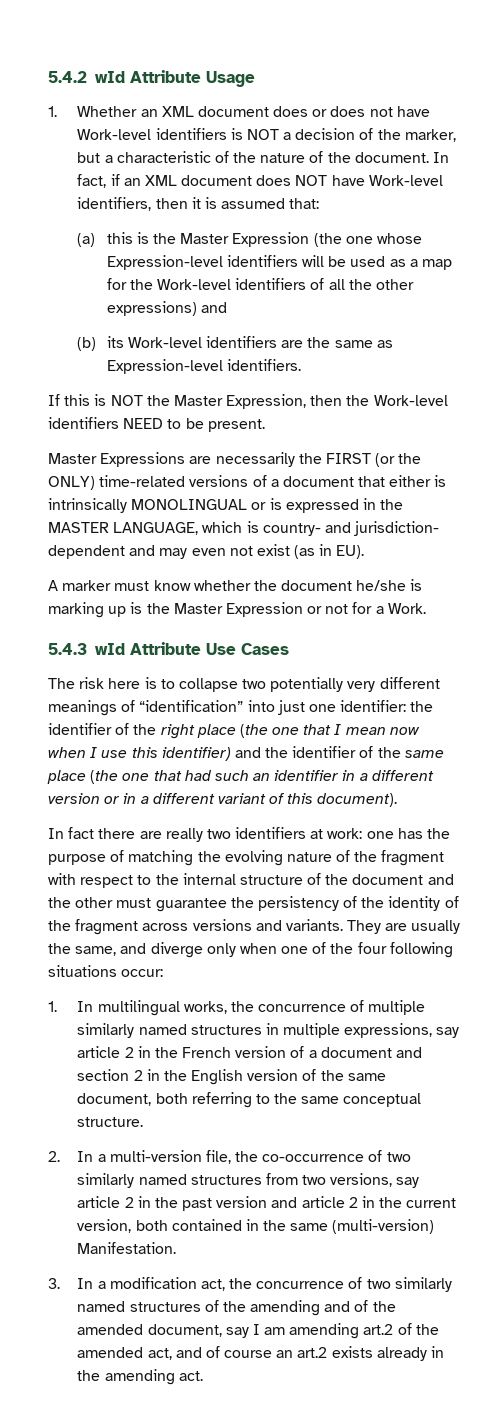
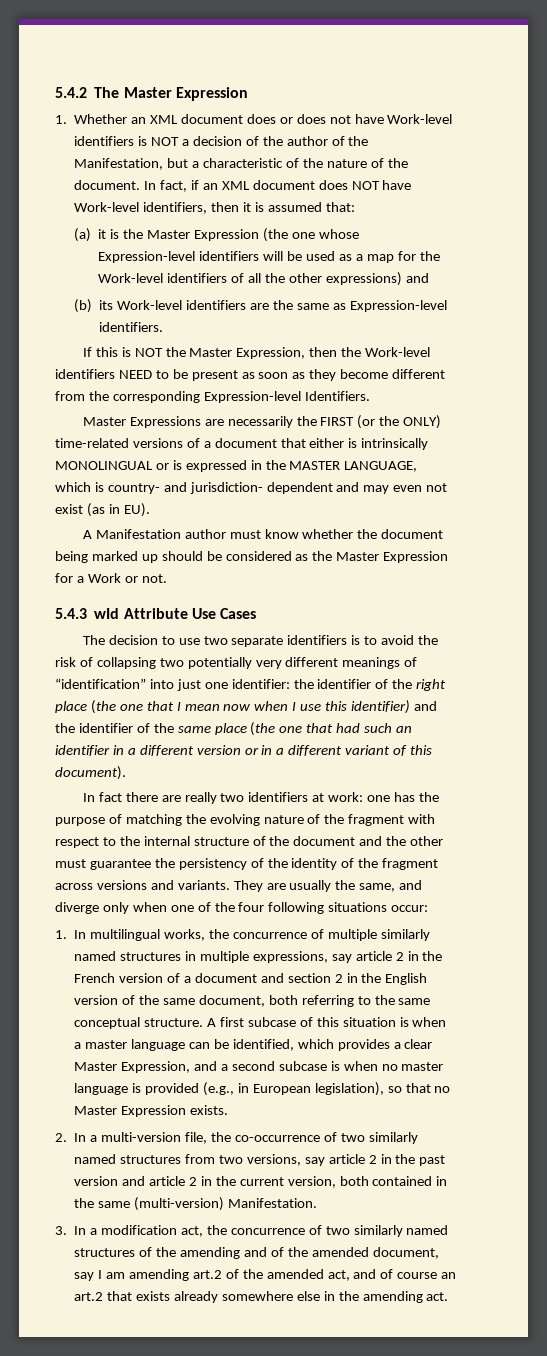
[94,70,255,87] wId Attribute Usage -> [94,87,248,101] The Master Expression
[404,129,456,142] marker, -> [286,136,369,146] [74,158,164,170] author of the Manifestation,
[106,232,133,244] this -> [98,229,107,239] it
[207,419,265,432] present. -> [191,369,446,381] [55,391,370,403] present as soon as they become different from the corresponding Expression-level Identifiers.
[62,580,112,591] marker -> [95,529,226,539] Manifestation author
[356,579,423,591] [48,602,426,618] he/she is marking up is the Master Expression or not for a Work. -> [55,551,449,563] [55,573,167,583] being marked up should be considered as the Master Expression for a Work or not.
[79,677,238,692] risk here is to collapse -> [108,635,439,647] [55,657,156,669] decision to use two separate identifiers is to avoid the risk of collapsing
(144, 1122) none -> [207,1017,447,1027] [74,1039,433,1051] [74,1061,444,1073] [74,1082,451,1096] [74,1105,229,1117] A first subcase of this situation is when a master language can be identified, which provides a clear Master Expression, and a second subcase is when no master language is provided (e.g., in European legislation), so that no Master Expression exists.
(328, 1352) none -> [107,1291,133,1301] that
(427, 1354) none -> [221,1291,320,1301] somewhere else

